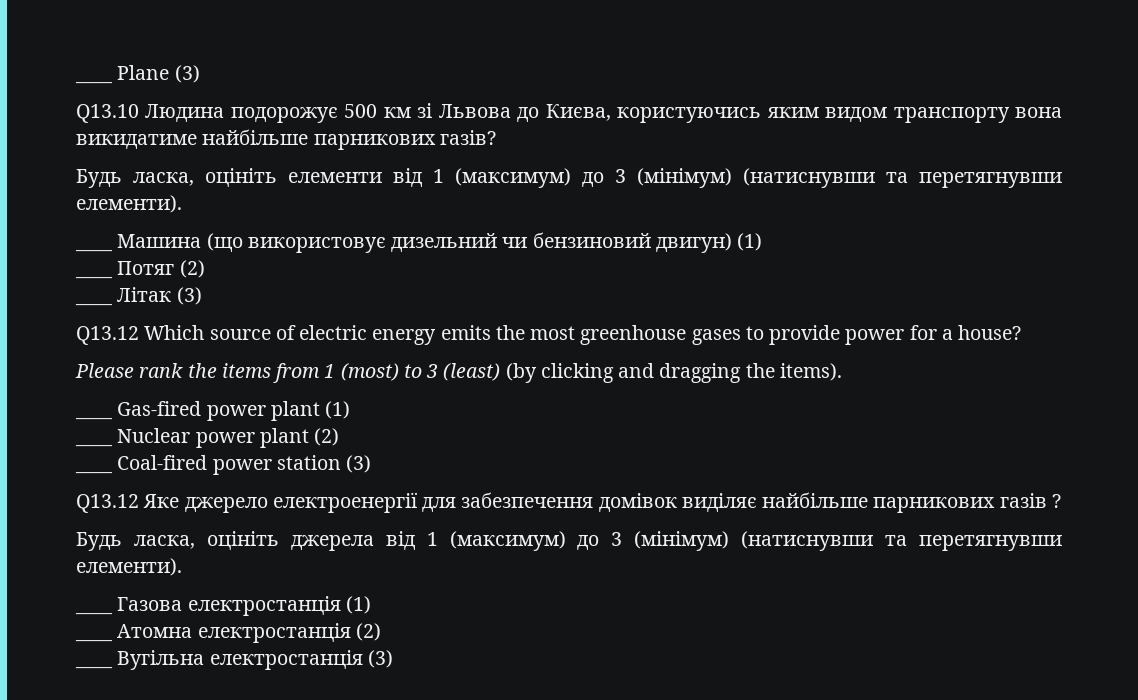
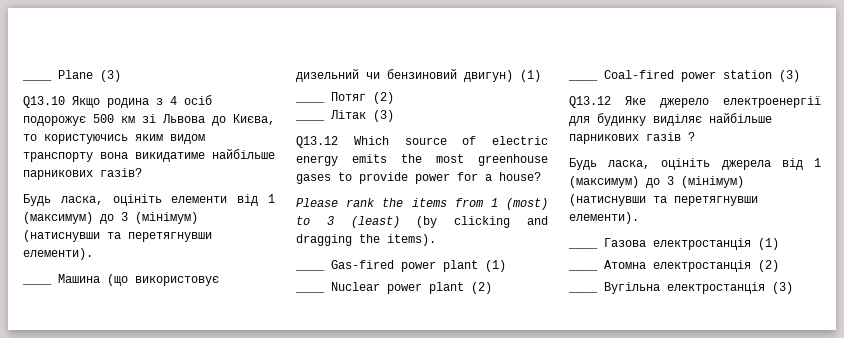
[145,104,225,122] Людина -> [72,95,212,108] Якщо родина з 4 осіб
(611, 112) none -> [23,134,37,141] то
[461,492,677,512] забезпечення домівок -> [597,113,646,126] будинку

